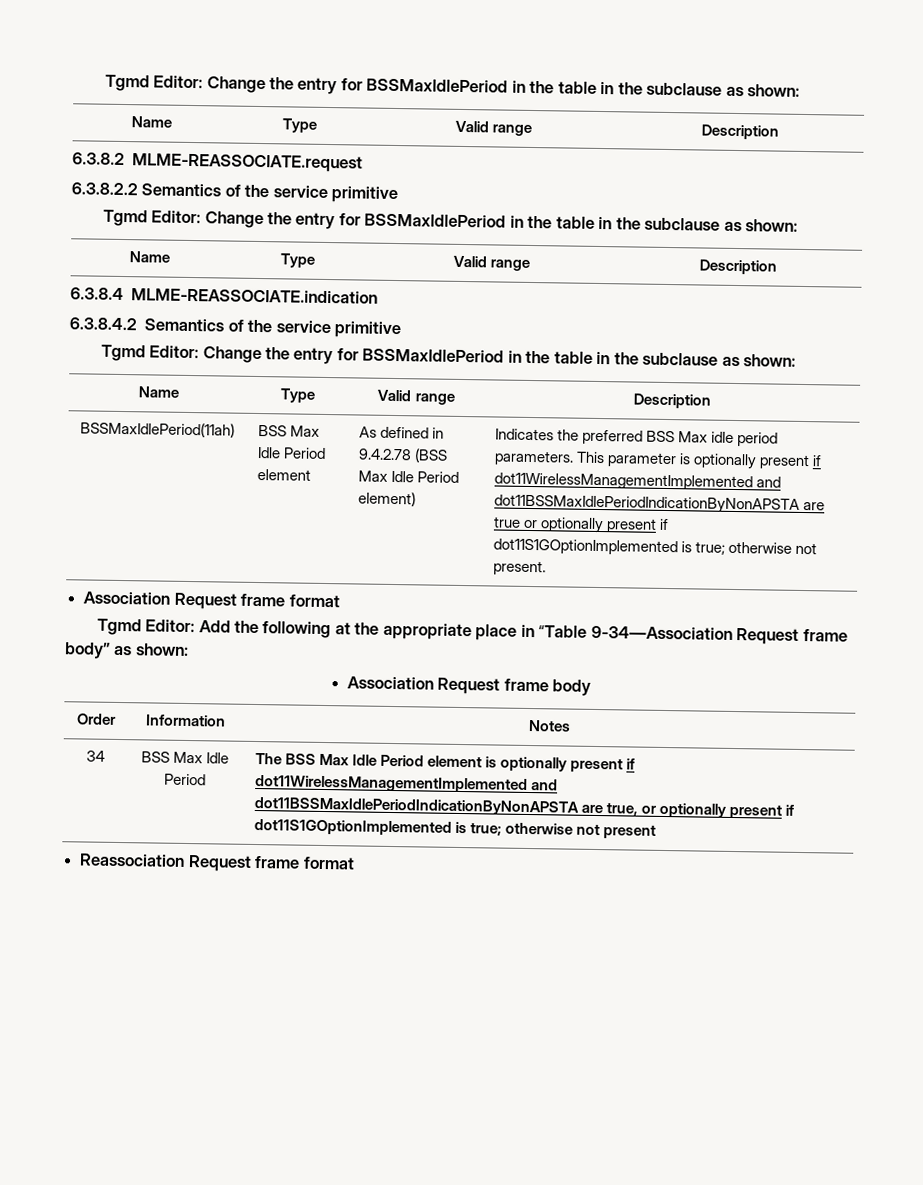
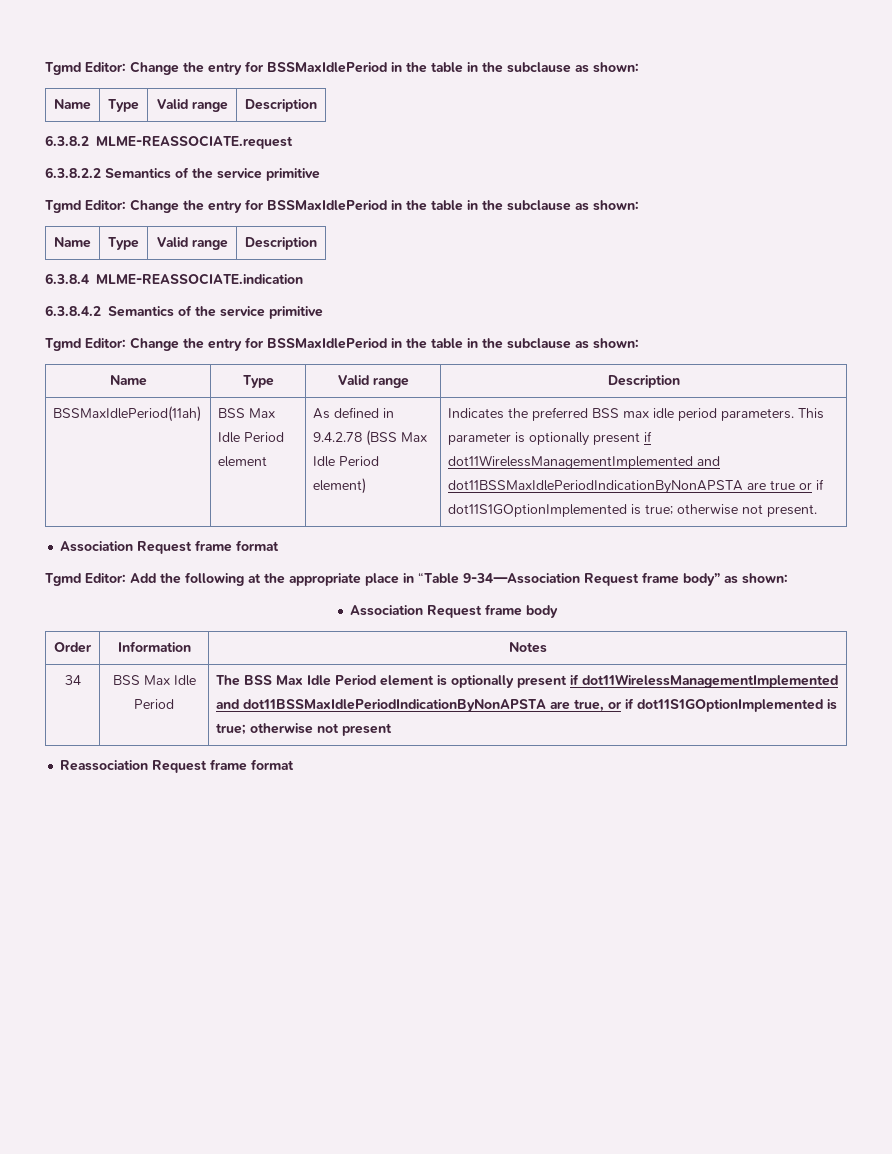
[677,431,708,443] Max -> [623,411,650,418] max
[539,517,657,534] optionally present -> (813, 486) none
[658,802,782,819] optionally present -> (623, 705) none

